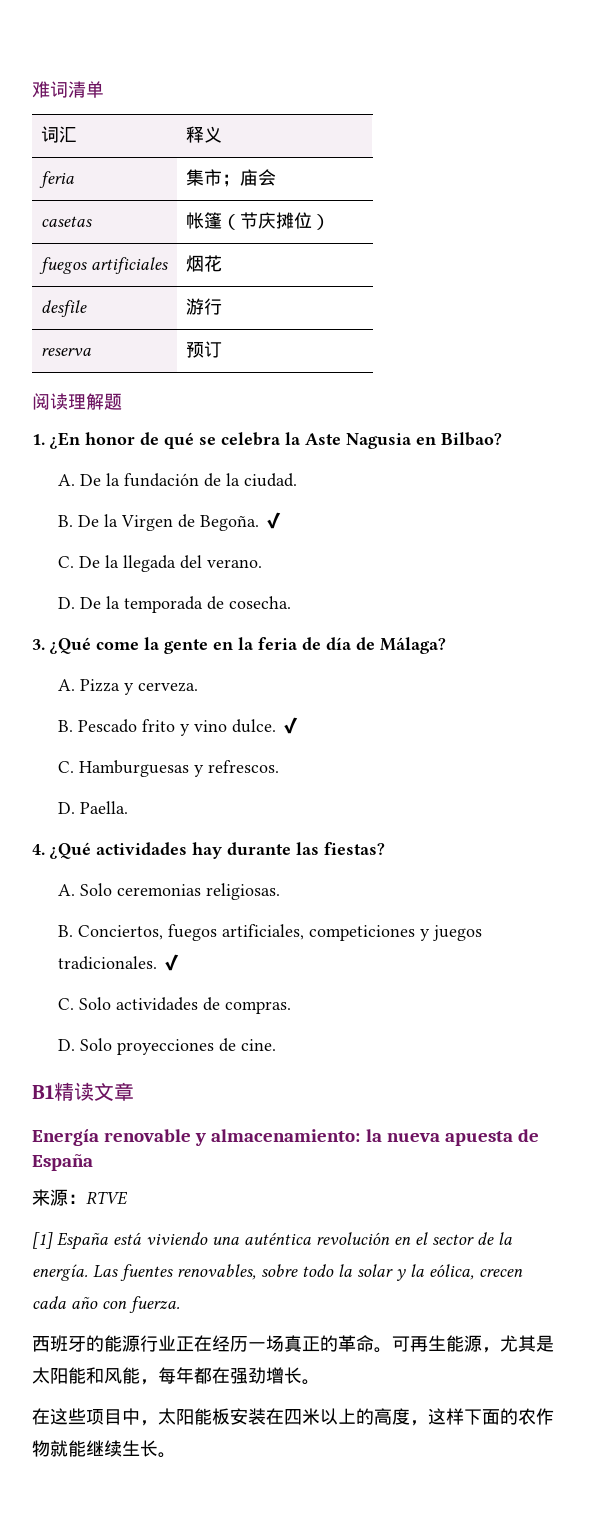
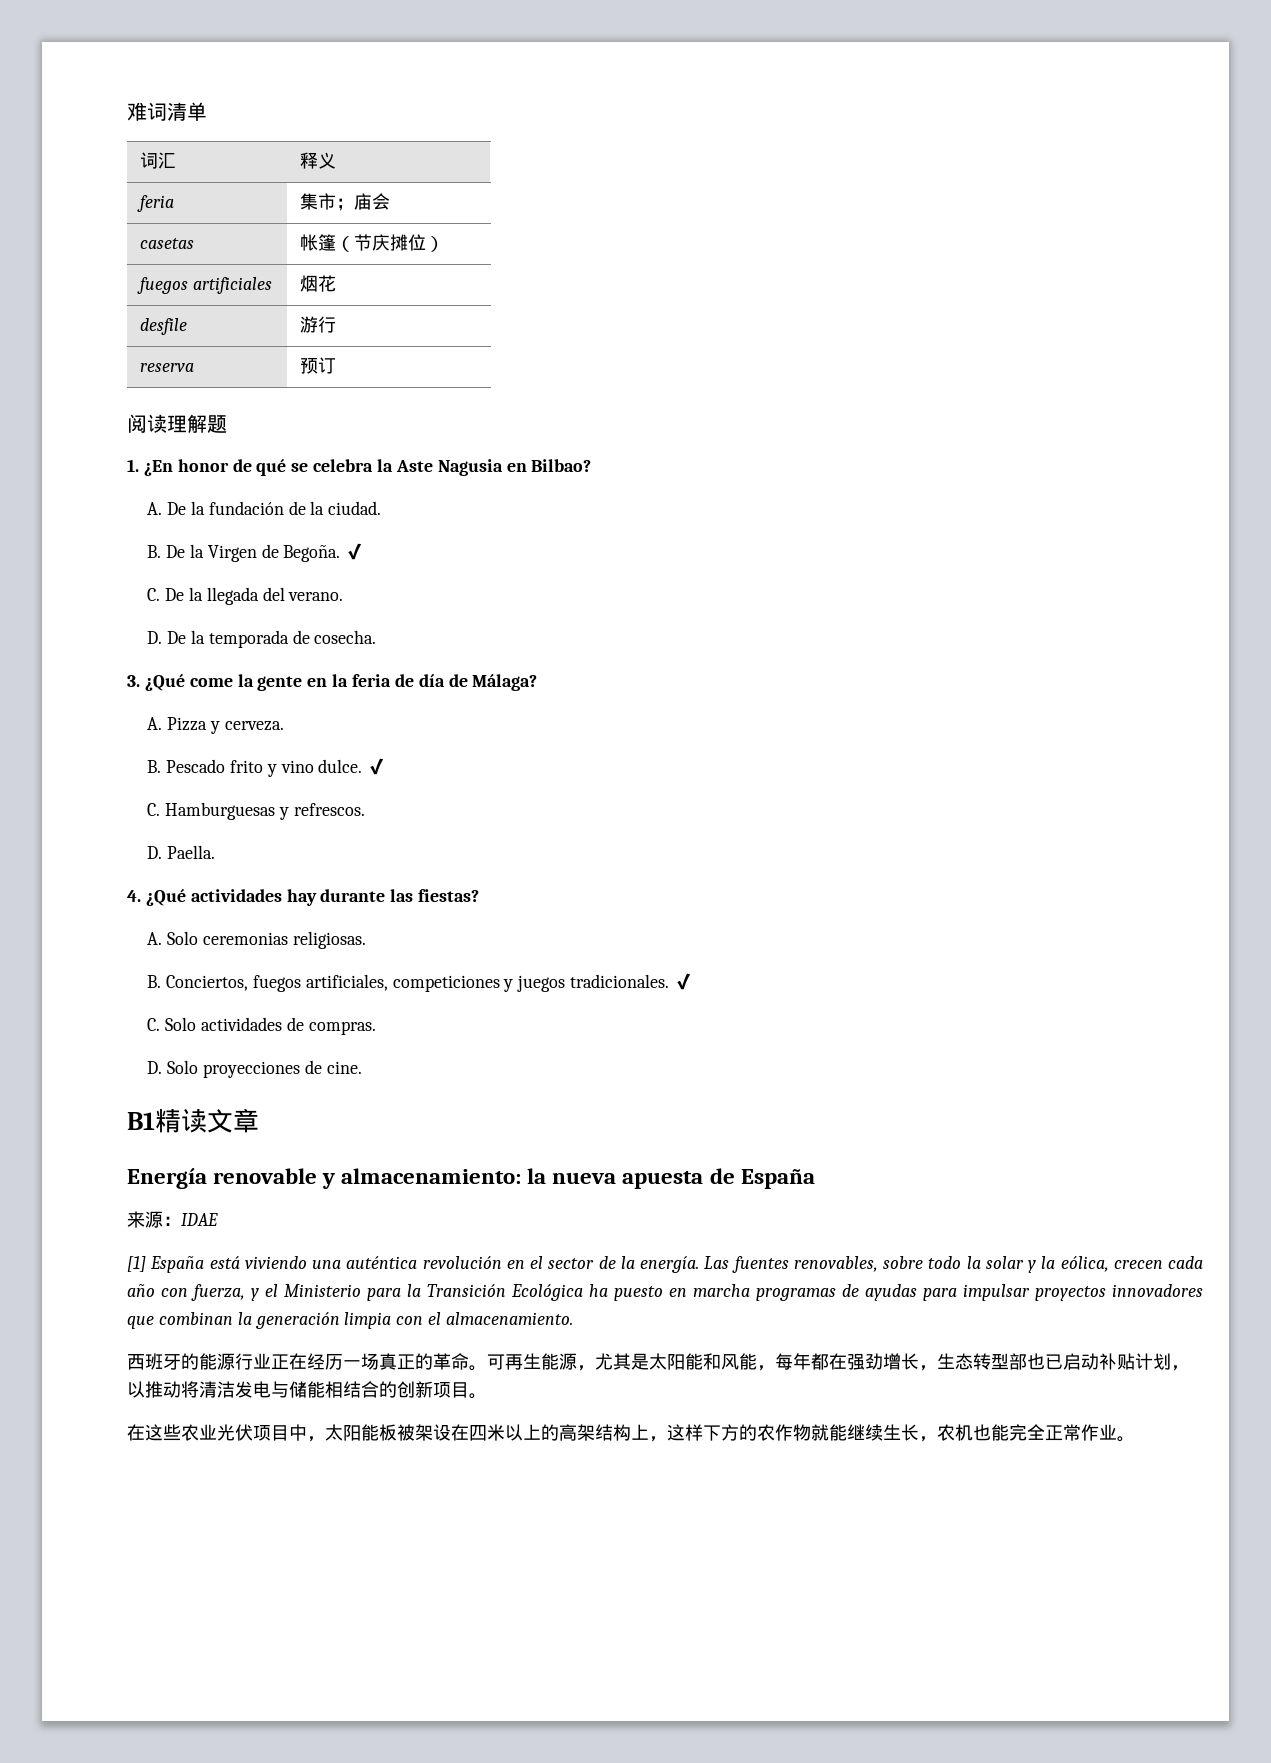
[86,1191,127,1205] RTVE -> [181,1213,218,1226] IDAE
[129,1296,180,1313] fuerza. -> [191,1284,1203,1301] [127,1312,574,1329] fuerza, y el Ministerio para la Transición Ecológica ha puesto en marcha programas de ayudas para impulsar proyectos innovadores que combinan la generación limpia con el almacenamiento.
(302, 1375) none -> [919,1353,1189,1371] [127,1381,469,1398] ，生态转型部也已启动补贴计划，以推动将清洁发电与储能相结合的创新项目
(86, 1416) none -> [181,1424,253,1441] 农业光伏
[230,1408,266,1425] 安装 -> [397,1424,451,1441] 被架设
[392,1408,410,1425] 度 -> [577,1424,649,1441] 架结构上
[482,1409,500,1425] 面 -> [721,1424,739,1441] 方
(158, 1448) none -> [919,1424,1117,1442] ，农机也能完全正常作业

